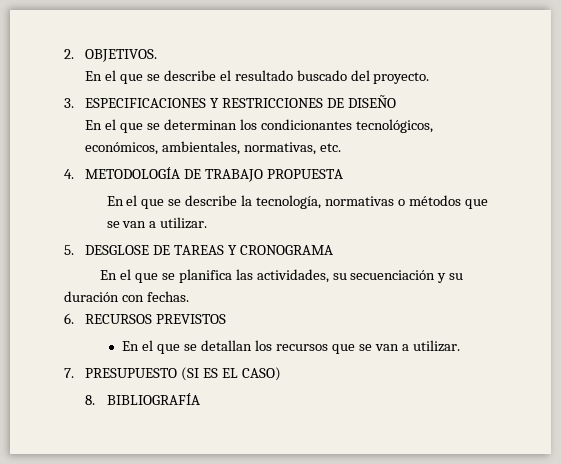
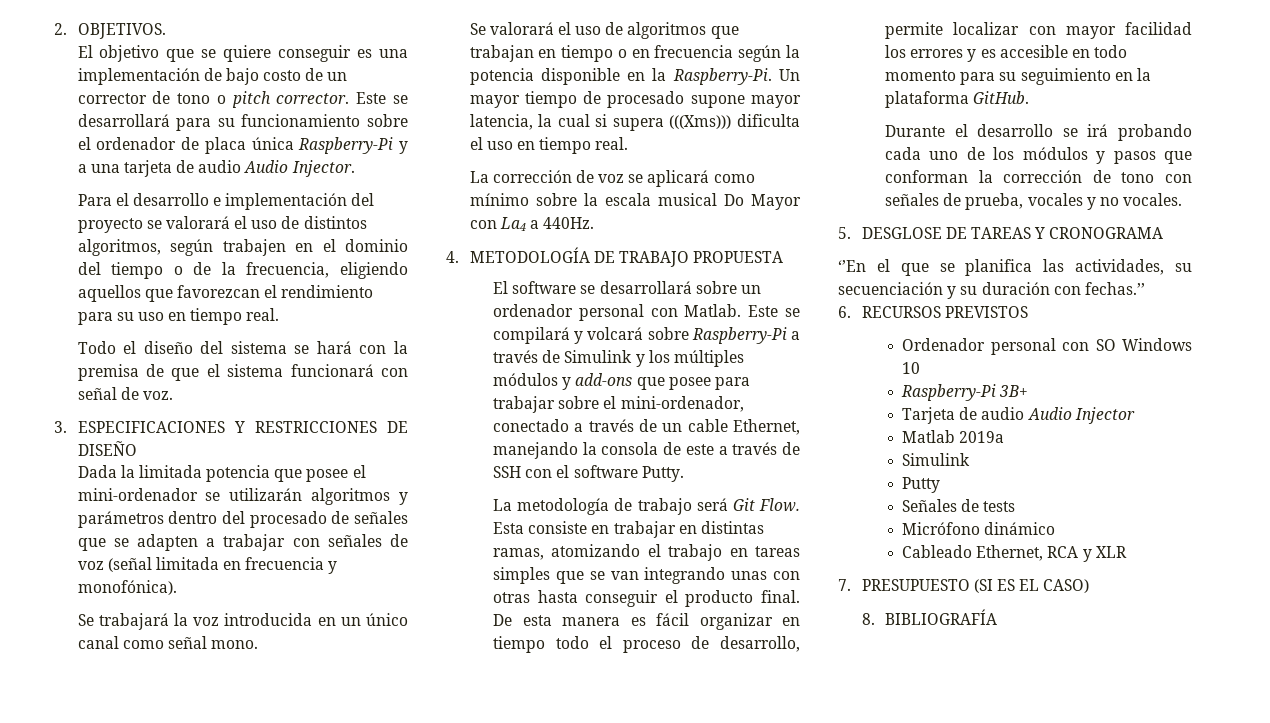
[85,70,430,84] En el que se describe el resultado buscado del proyecto. -> [77,45,408,62] [77,68,348,85] [77,91,408,108] [77,114,408,131] [77,137,408,154] [77,160,355,177] [77,193,375,210] [77,216,367,233] [77,239,408,256] [77,262,408,279] [77,285,374,302] [77,308,280,325] [77,341,408,354] [77,364,408,381] [77,387,173,400] El objetivo que se quiere conseguir es una implementación de bajo costo de un corrector de tono o pitch corrector. Este se desarrollará para su funcionamiento sobre el ordenador de placa única Raspberry-Pi y a una tarjeta de audio Audio Injector. // Para el desarrollo e implementación del proyecto se valorará el uso de distintos algoritmos, según trabajen en el dominio del tiempo o de la frecuencia, eligiendo aquellos que favorezcan el rendimiento para su uso en tiempo real. // Todo el diseño del sistema se hará con la premisa de que el sistema funcionará con señal de voz.
[85,119,433,133] [85,141,342,155] En el que se determinan los condicionantes tecnológicos, económicos, ambientales, normativas, etc. -> [77,465,366,482] [77,488,408,505] [77,511,408,528] [77,534,408,551] [77,557,338,574] [77,580,177,595] [77,613,408,630] [77,636,259,649] [469,22,739,39] [469,45,800,62] [469,68,800,85] [469,91,801,108] [469,114,800,131] [469,137,629,154] [469,170,755,187] [469,193,801,210] [469,217,595,231] Dada la limitada potencia que posee el mini-ordenador se utilizarán algoritmos y parámetros dentro del procesado de señales que se adapten a trabajar con señales de voz (señal limitada en frecuencia y monofónica). // Se trabajará la voz introducida en un único canal como señal mono. // Se valorará el uso de algoritmos que trabajan en tiempo o en frecuencia según la potencia disponible en la Raspberry-Pi. Un mayor tiempo de procesado supone mayor latencia, la cual si supera (((Xms))) dificulta el uso en tiempo real. // La corrección de voz se aplicará como mínimo sobre la escala musical Do Mayor con La4 a 440Hz.
[106,195,488,209] [106,217,208,229] En el que se describe la tecnología, normativas o métodos que se van a utilizar. -> [493,281,761,294] [493,304,800,321] [493,327,800,344] [493,350,744,367] [493,373,750,390] [493,396,744,413] [493,419,800,435] [493,442,800,459] [493,465,684,482] [493,498,800,515] [493,521,764,538] [493,544,800,561] [493,567,800,584] [493,590,800,607] [493,613,800,630] [493,636,800,653] [885,22,1192,39] [885,45,1128,62] [885,68,1151,85] [885,91,1030,108] [885,124,1192,141] [885,147,1192,164] [885,170,1192,183] [885,193,1183,210] El software se desarrollará sobre un ordenador personal con Matlab. Este se compilará y volcará sobre Raspberry-Pi a través de Simulink y los múltiples módulos y add-ons que posee para trabajar sobre el mini-ordenador, conectado a través de un cable Ethernet, manejando la consola de este a través de SSH con el software Putty. // La metodología de trabajo será Git Flow. Esta consiste en trabajar en distintas ramas, atomizando el trabajo en tareas simples que se van integrando unas con otras hasta conseguir el producto final. De esta manera es fácil organizar en tiempo todo el proceso de desarrollo, permite localizar con mayor facilidad los errores y es accesible en todo momento para su seguimiento en la plataforma GitHub. // Durante el desarrollo se irá probando cada uno de los módulos y pasos que conforman la corrección de tono con señales de prueba, vocales y no vocales.
[100,270,118,280] En -> [838,260,866,272] ‘’En
[146,291,189,302] fechas. -> [1084,282,1145,295] fechas.’’
[122,340,460,354] En el que se detallan los recursos que se van a utilizar. -> [902,338,1192,355] [902,362,921,374] [901,384,1029,401] [902,407,1135,424] [902,430,1005,443] [902,453,971,466] [902,477,941,493] [902,499,1016,512] [902,522,1056,535] [902,545,1127,562] Ordenador personal con SO Windows 10 // Raspberry-Pi 3B+ // Tarjeta de audio Audio Injector // Matlab 2019a // Simulink // Putty // Señales de tests // Micrófono dinámico // Cableado Ethernet, RCA y XLR

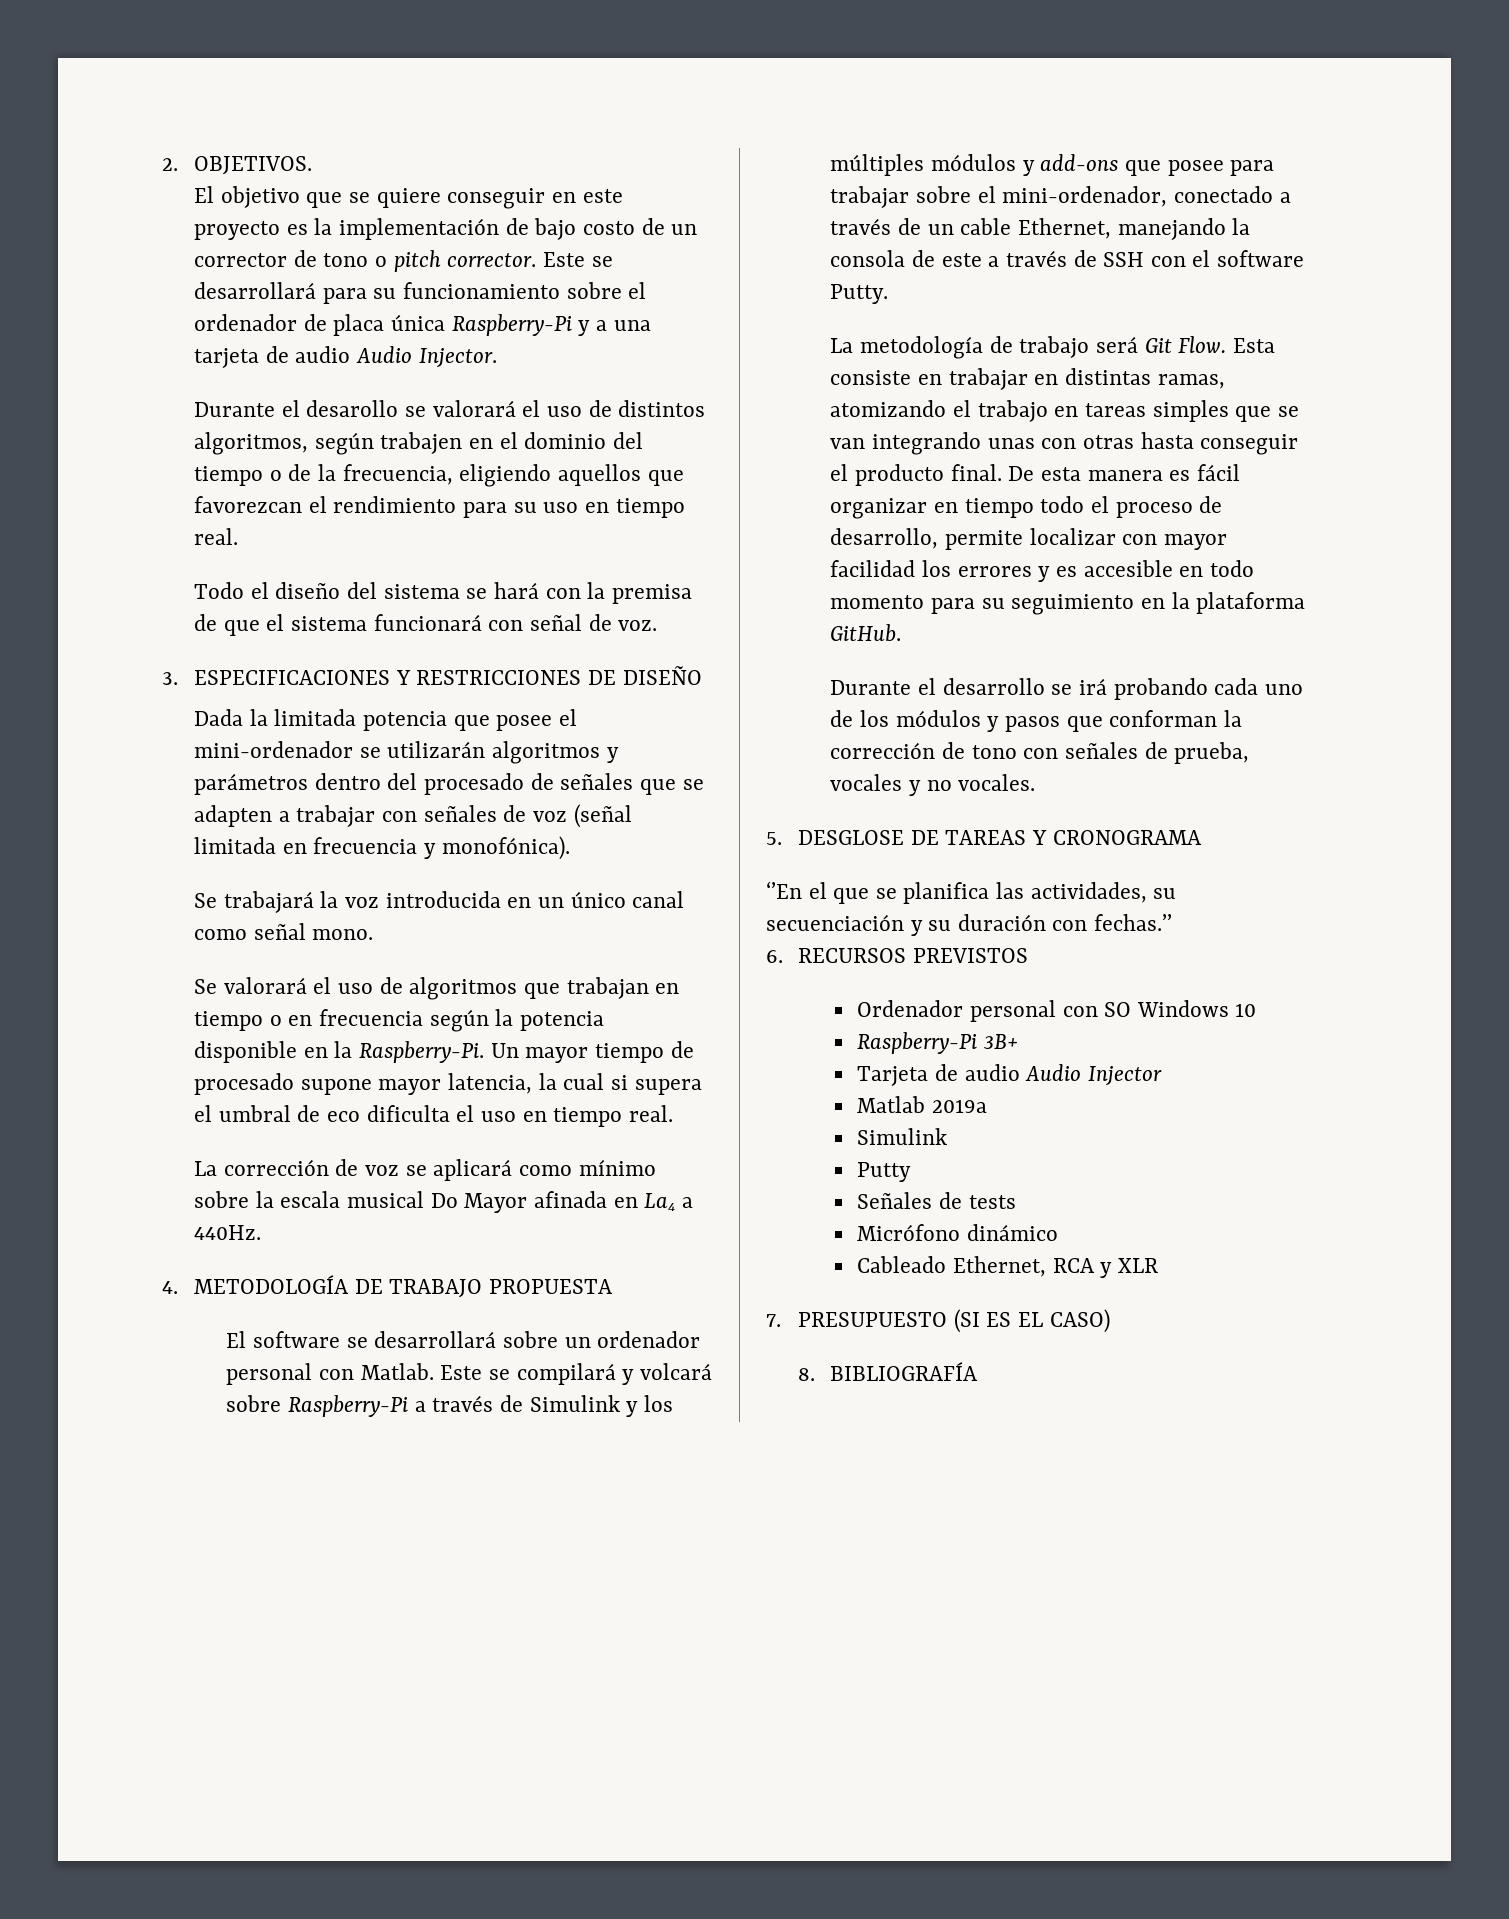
[357,49,408,58] es una -> [551,189,623,203] [194,218,333,240] en este proyecto es la
[77,193,375,210] [77,218,143,233] Para el desarrollo e implementación del proyecto -> [194,400,399,417] Durante el desarollo
[669,115,732,129] (((Xms))) -> [194,1105,361,1122] el umbral de eco
[469,220,497,229] con -> [533,1191,638,1208] afinada en

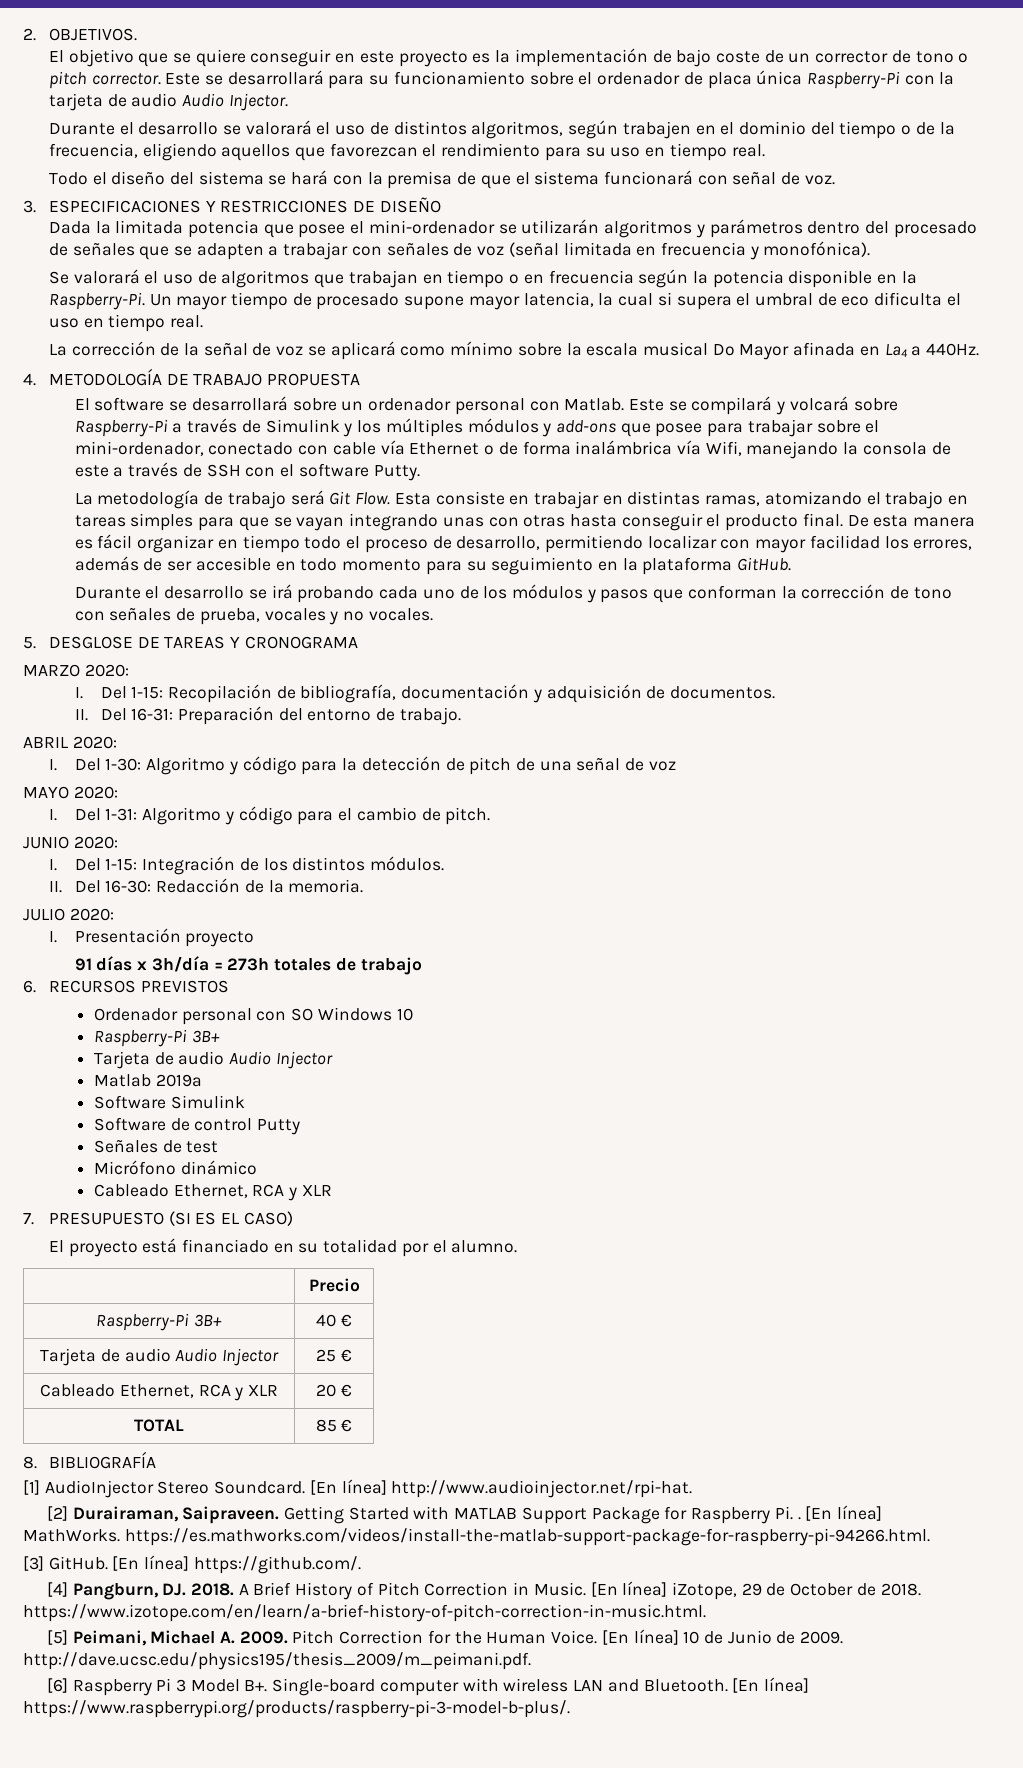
[582,221,635,235] costo -> [716,51,761,63] coste
[578,320,651,336] y a una -> [904,72,955,85] con la
[306,400,399,417] desarollo -> [138,122,219,135] desarrollo
[194,891,685,913] [194,923,374,940] // Se trabajará la voz introducida en un único canal como señal mono. -> (871, 249) none
(359, 1167) none -> [184,343,272,356] la señal de
[1279,192,1291,203] [830,218,1111,239] a través de un cable Ethernet, -> [298,440,742,456] con cable vía Ethernet o de forma inalámbrica vía Wifi,
[1235,406,1299,422] [830,438,866,449] que se van -> [198,517,345,531] para que se vayan
[945,530,1024,550] permite -> [544,535,643,553] permitiendo
[957,566,1077,582] errores y es -> [913,539,973,550] [74,556,193,571] errores, además de ser
[766,881,1177,904] [766,914,1173,936] ‘’En el que se planifica las actividades, su secuenciación y su duración con fechas.’’ -> [23,664,129,677] [74,684,776,703] [74,706,461,725] [23,736,117,749] [48,756,676,775] [23,786,118,799] [48,806,491,825] [23,836,118,849] [48,856,445,875] [48,878,364,893] [23,908,114,921] [48,928,255,947] [74,956,422,975] MARZO 2020: // I. Del 1-15: Recopilación de bibliografía, documentación y adquisición de documentos. // II. Del 16-31: Preparación del entorno de trabajo. // ABRIL 2020: // I. Del 1-30: Algoritmo y código para la detección de pitch de una señal de voz // MAYO 2020: // I. Del 1-31: Algoritmo y código para el cambio de pitch. // JUNIO 2020: // I. Del 1-15: Integración de los distintos módulos. // II. Del 16-30: Redacción de la memoria. // JULIO 2020: // I. Presentación proyecto // 91 días x 3h/día = 273h totales de trabajo
(988, 1106) none -> [93,1095,166,1109] Software
(948, 1136) none -> [93,1117,253,1131] Software de control
[968,1195,1016,1209] tests -> [186,1141,219,1153] test
[798,1362,979,1381] 8. BIBLIOGRAFÍA -> [48,1238,518,1257] [308,1278,360,1292] [96,1313,222,1331] [316,1314,352,1327] [40,1348,279,1366] [316,1349,352,1362] [40,1384,278,1401] [316,1384,352,1397] [134,1419,184,1432] [315,1419,353,1432] [23,1451,156,1469] [23,1479,693,1498] [46,1505,882,1524] [23,1528,930,1546] [23,1555,361,1574] [46,1581,921,1600] [23,1604,706,1622] [46,1629,844,1646] [23,1652,531,1670] [46,1677,809,1696] [23,1700,570,1718] El proyecto está financiado en su totalidad por el alumno. // | Precio // Raspberry-Pi 3B+ | 40 € // Tarjeta de audio Audio Injector | 25 € // Cableado Ethernet, RCA y XLR | 20 € // TOTAL | 85 € // 8. BIBLIOGRAFÍA // [1] AudioInjector Stereo Soundcard. [En línea] http://www.audioinjector.net/rpi-hat. // [2] Durairaman, Saipraveen. Getting Started with MATLAB Support Package for Raspberry Pi. . [En línea] MathWorks. https://es.mathworks.com/videos/install-the-matlab-support-package-for-raspberry-pi-94266.html. // [3] GitHub. [En línea] https://github.com/. // [4] Pangburn, DJ. 2018. A Brief History of Pitch Correction in Music. [En línea] iZotope, 29 de October de 2018. https://www.izotope.com/en/learn/a-brief-history-of-pitch-correction-in-music.html. // [5] Peimani, Michael A. 2009. Pitch Correction for the Human Voice. [En línea] 10 de Junio de 2009. http://dave.ucsc.edu/physics195/thesis_2009/m_peimani.pdf. // [6] Raspberry Pi 3 Model B+. Single-board computer with wireless LAN and Bluetooth. [En línea] https://www.raspberrypi.org/products/raspberry-pi-3-model-b-plus/.

